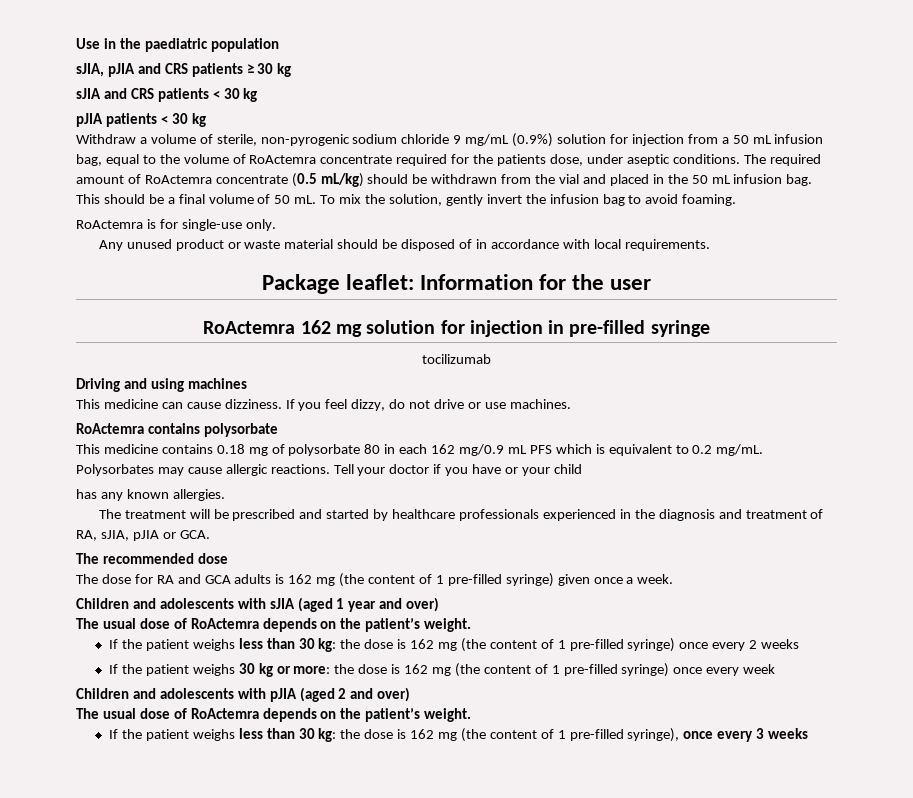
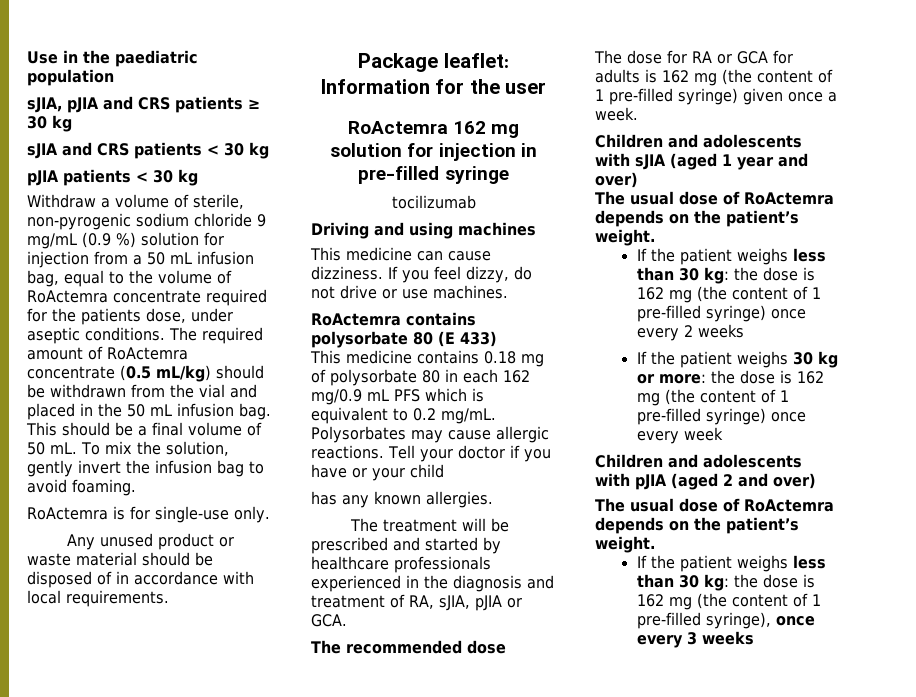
[512,133,554,147] (0.9%) -> [82,232,136,248] (0.9 %)
(278, 430) none -> [413,331,497,347] 80 (E 433)
[177,574,231,584] and GCA -> [717,50,793,64] or GCA for

